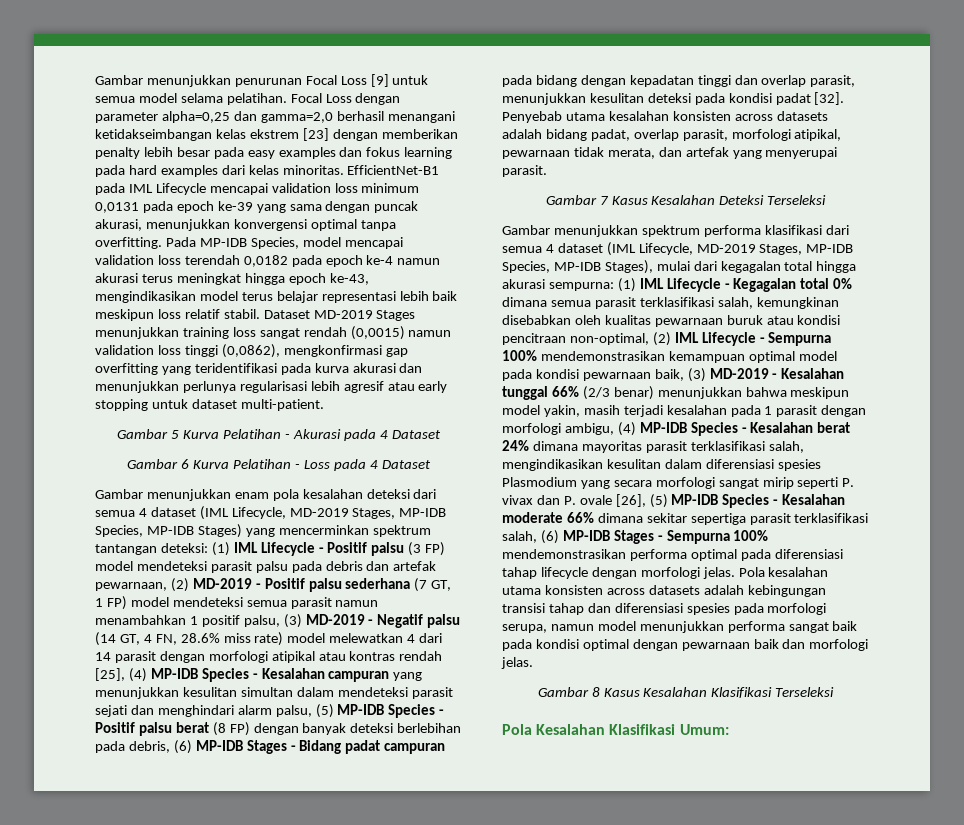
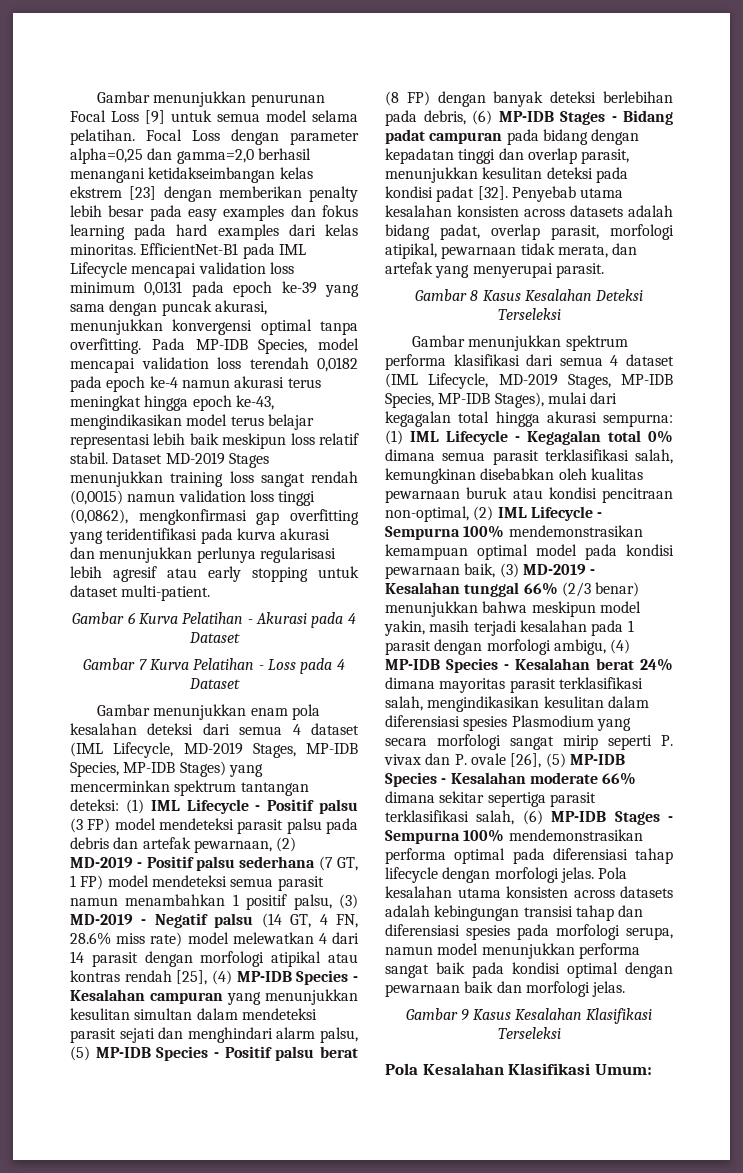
[171,430,180,439] 5 -> [127,612,136,624] 6
[181,459,190,469] 6 -> [138,659,147,670] 7
[599,196,609,205] 7 -> [470,290,479,301] 8
[591,687,600,697] 8 -> [461,1009,470,1021] 9

